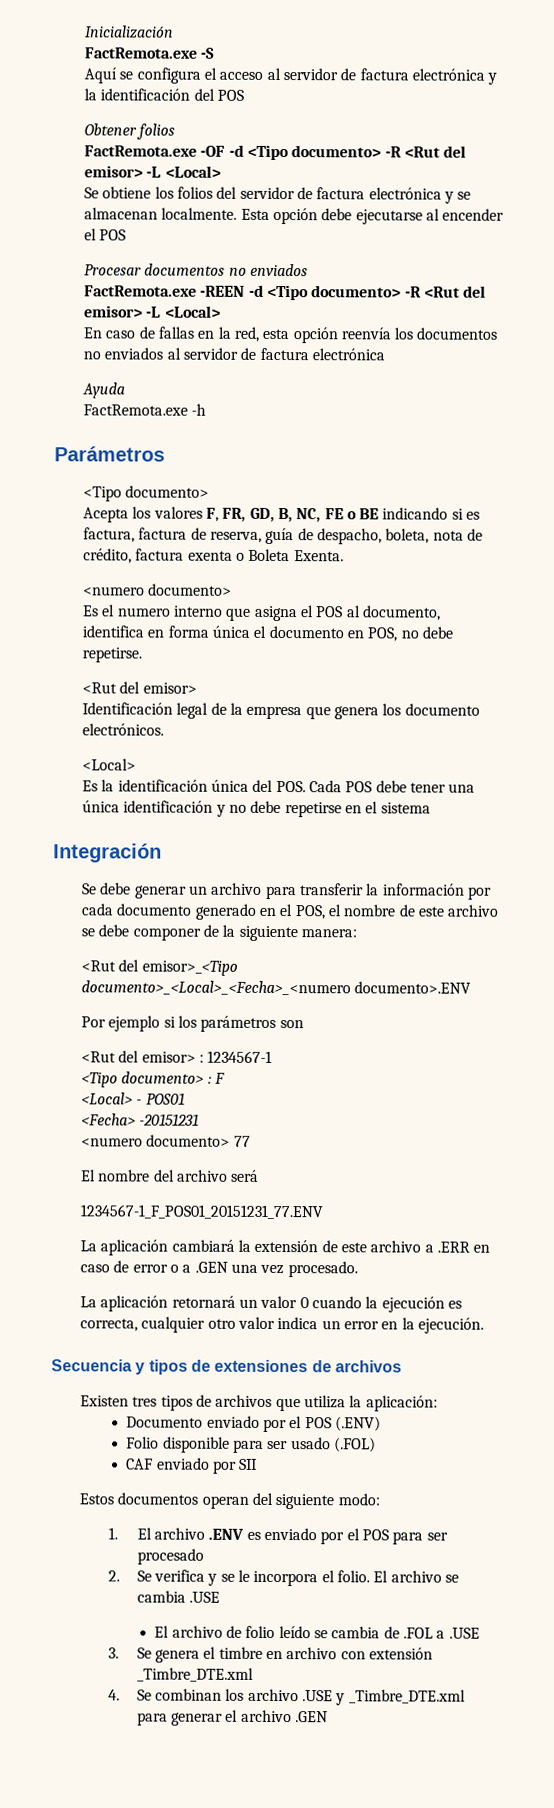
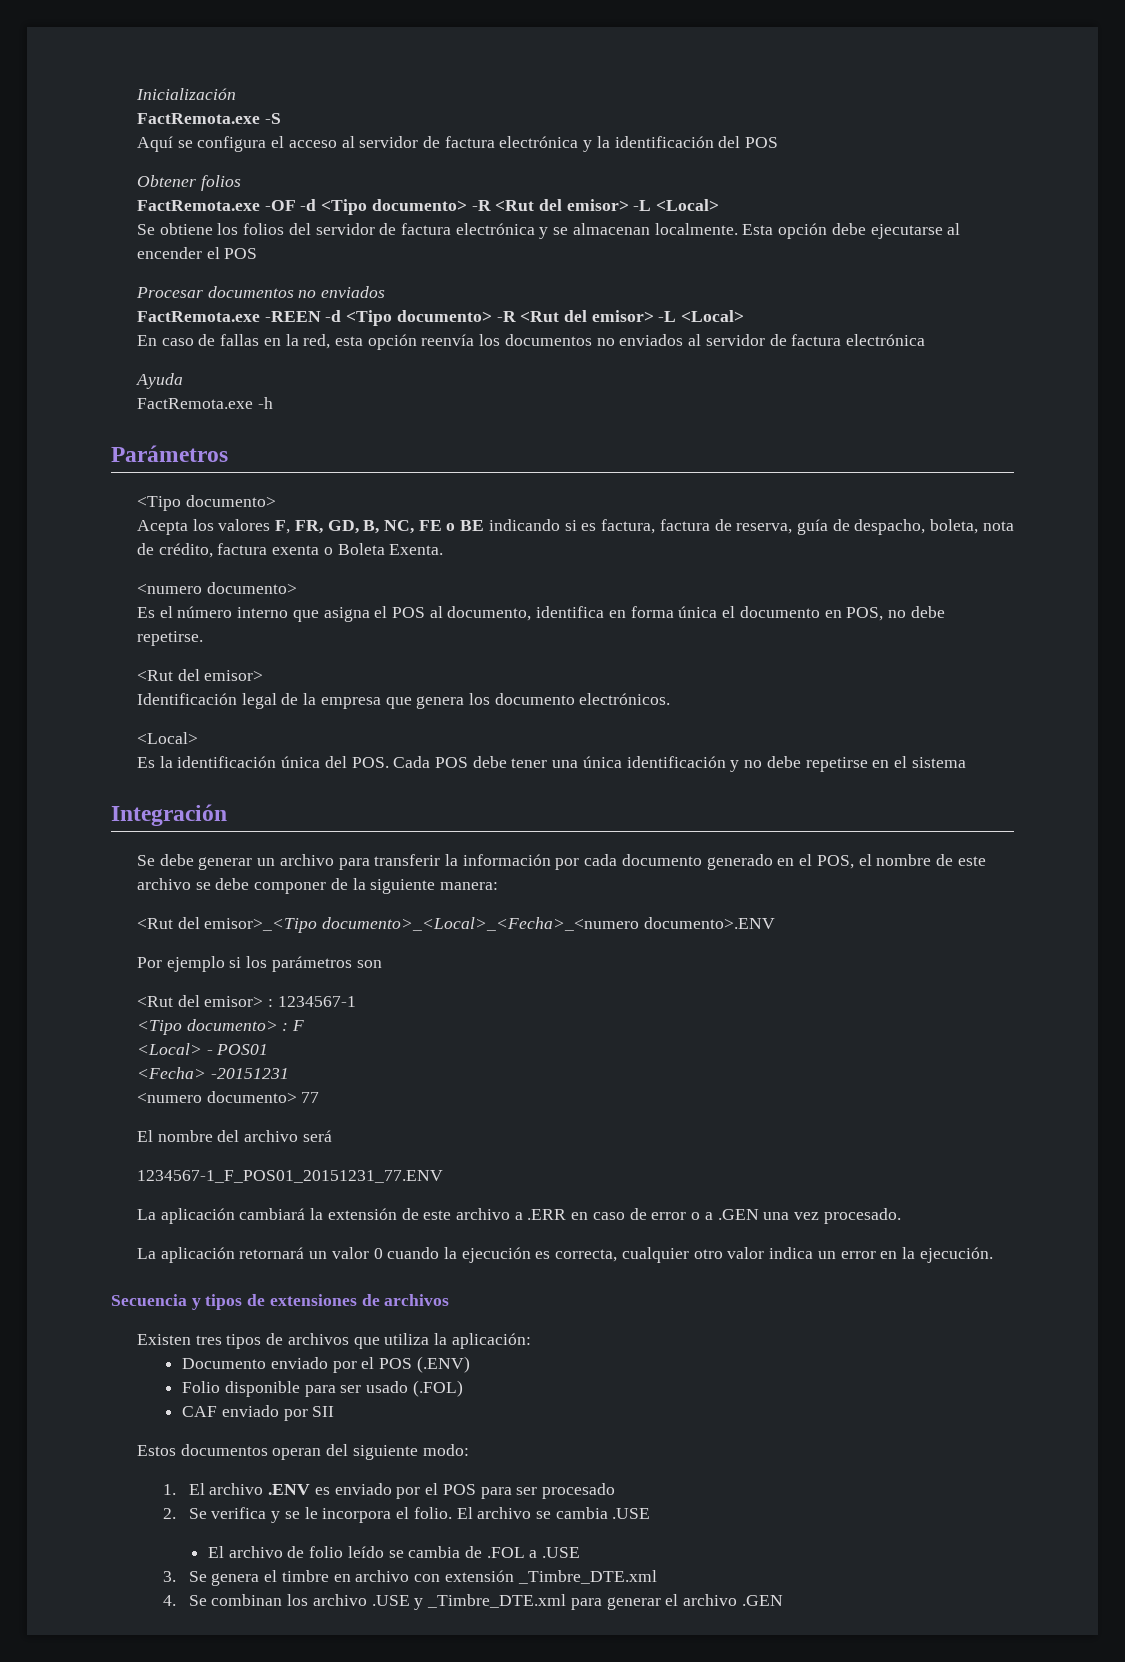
[117,607,171,617] numero -> [177,606,233,618] número

